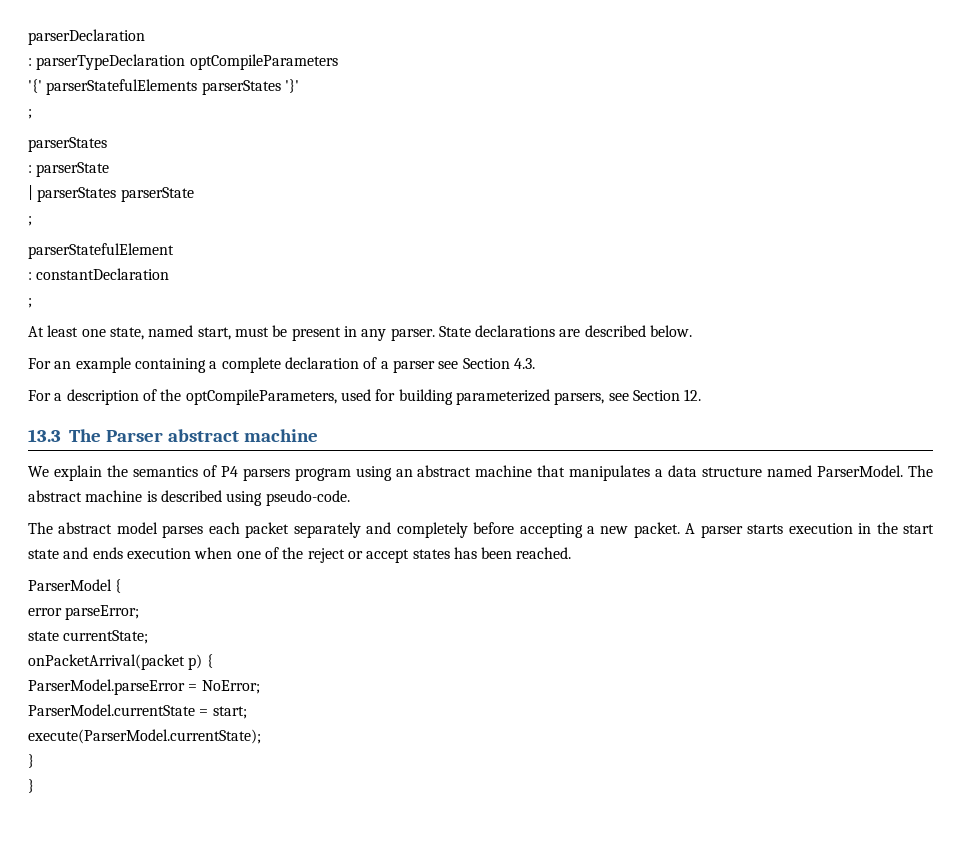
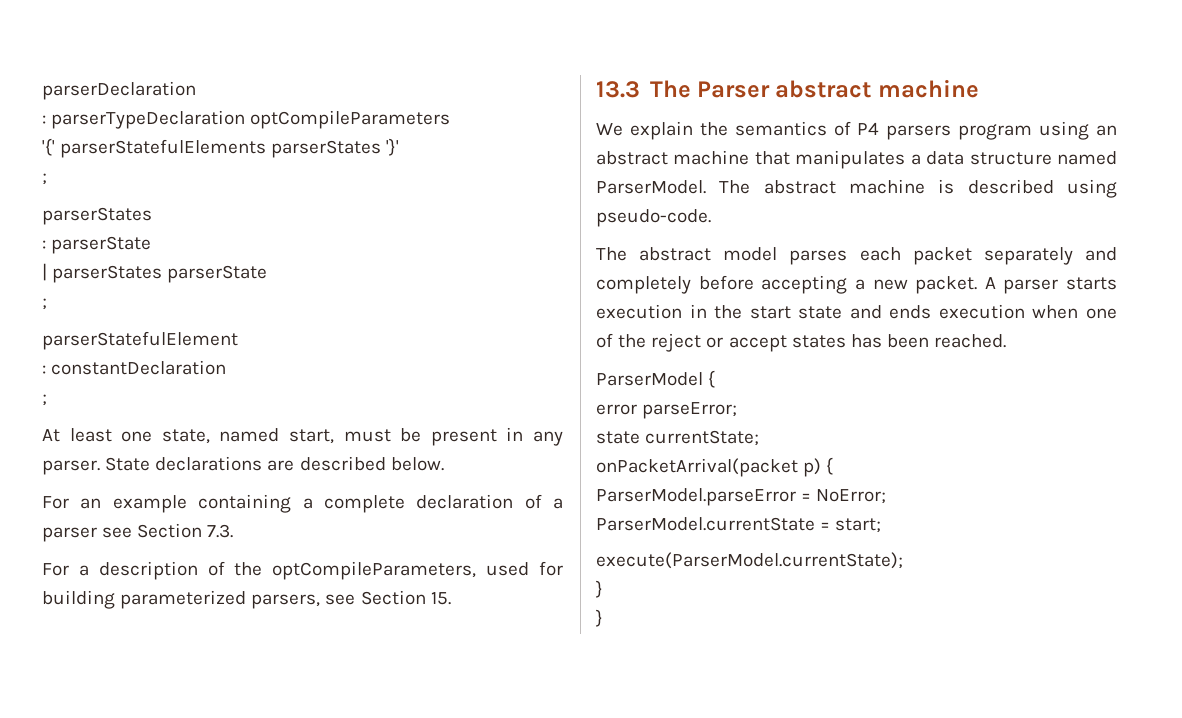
[513,358,535,369] 4.3. -> [207,524,234,538] 7.3.
[684,389,702,401] 12. -> [430,592,451,605] 15.

